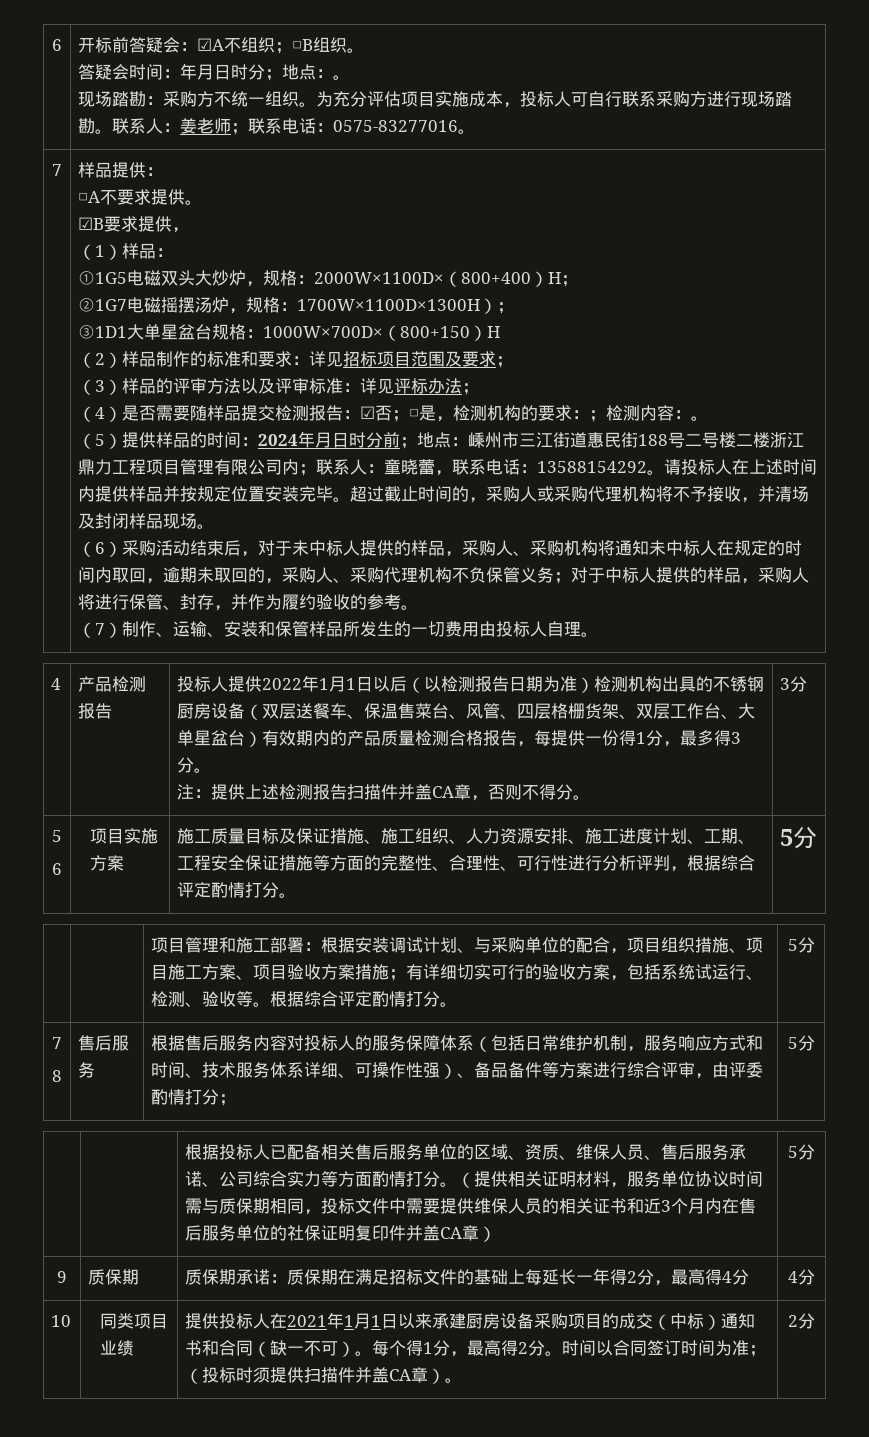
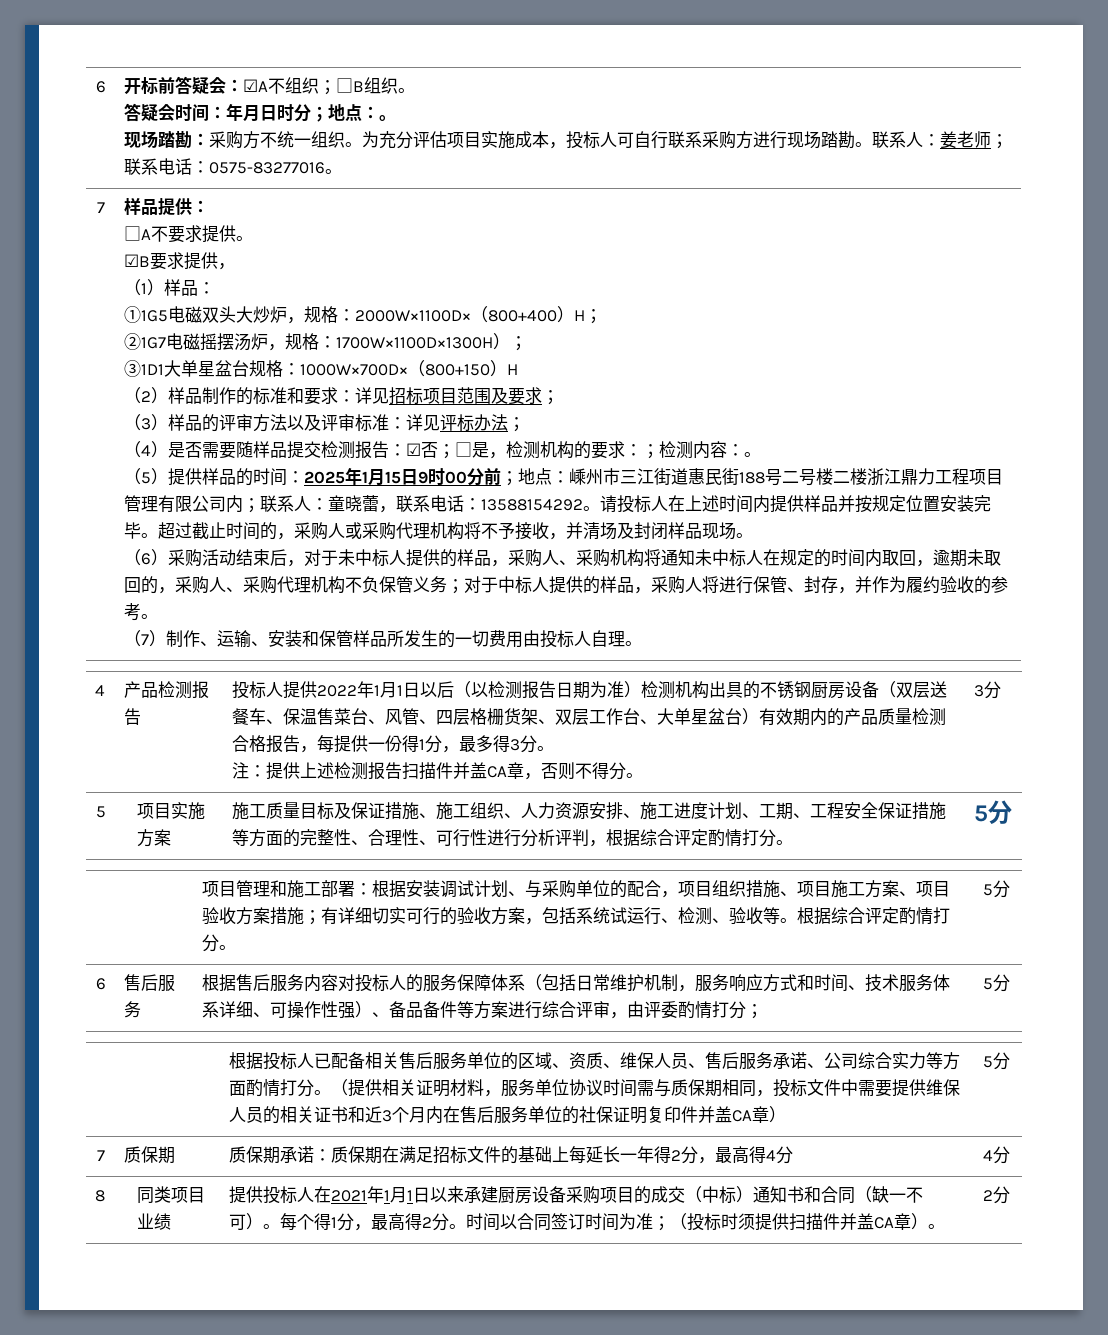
[258,431,367,448] 2024年月日时 -> [304,467,468,486] 2025年1月15日9时00
[52,863,62,875] // 6 -> (106, 812) none
[52,1037,62,1049] [52,1070,62,1082] 7 // 8 -> [96,978,106,990] 6
[57,1271,67,1283] 9 -> [97,1150,105,1161] 7
[51,1315,72,1327] 10 -> [95,1190,106,1202] 8

